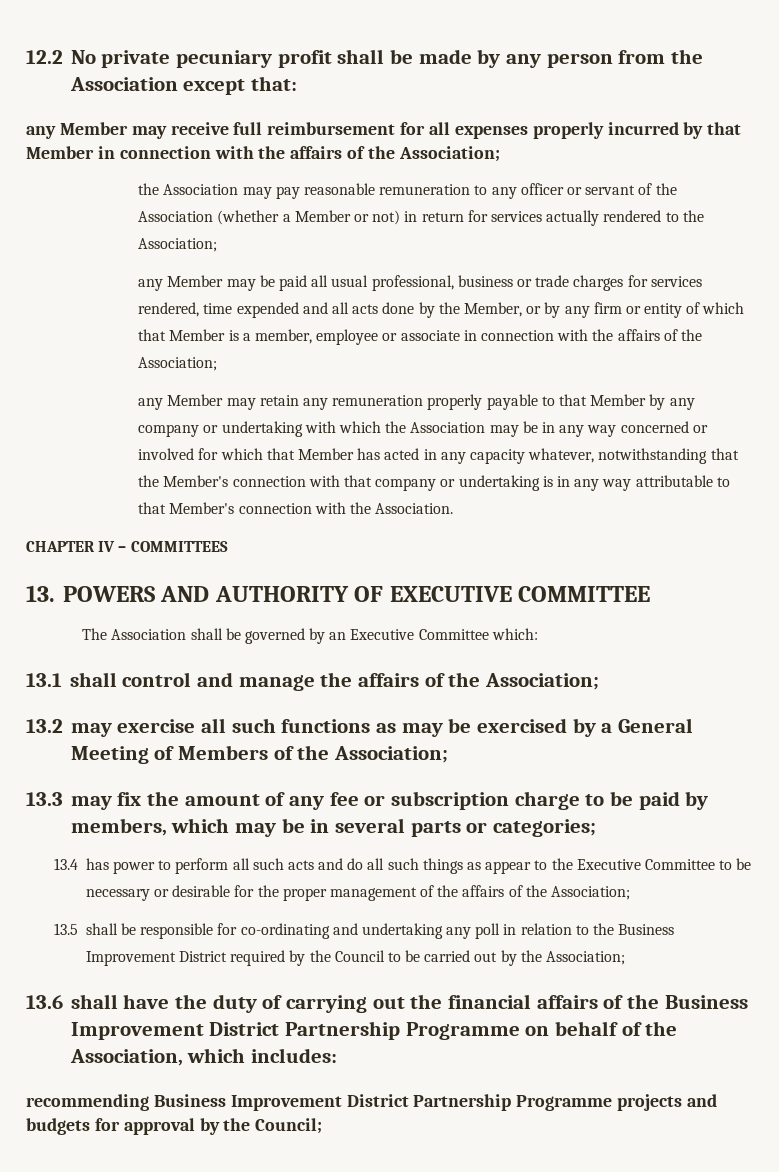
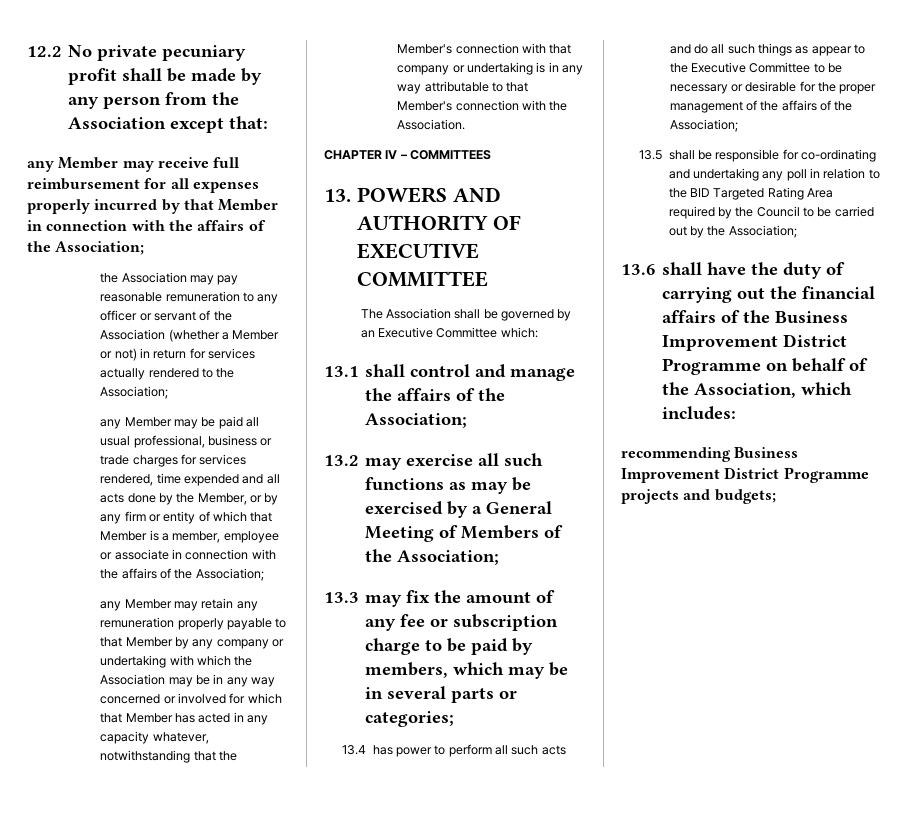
[618,924,675,935] [85,951,228,966] Business Improvement District -> [689,187,834,200] BID Targeted Rating Area
[285,1021,401,1040] Partnership -> (848, 340) none
[413,1094,512,1111] Partnership -> (780, 473) none
[26,1118,323,1135] budgets for approval by the Council; -> [714,489,776,504] budgets;

